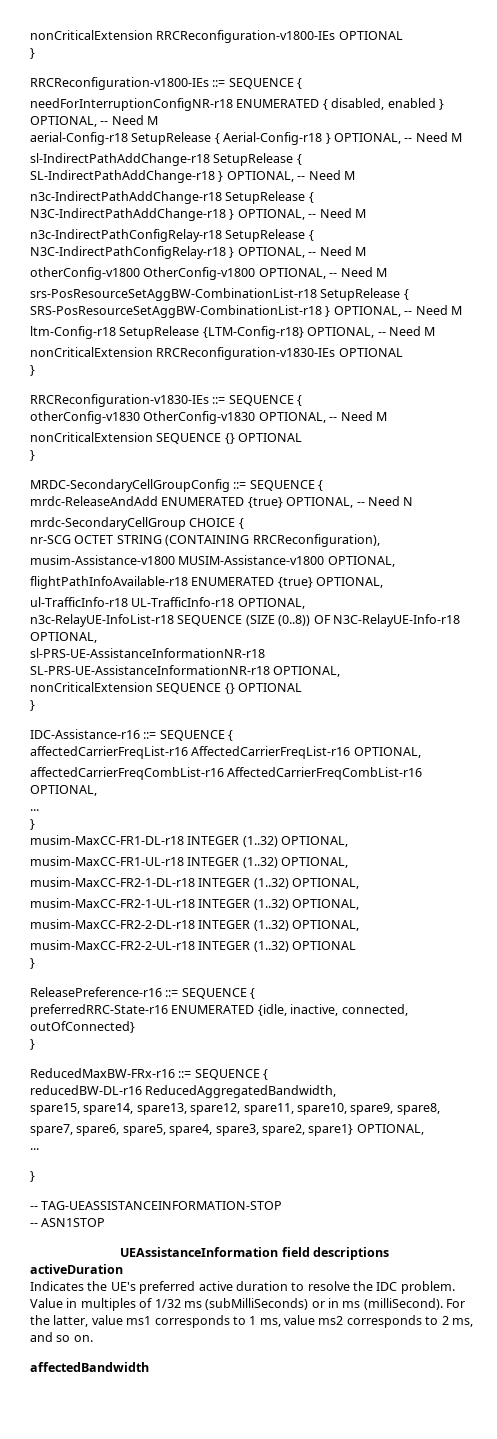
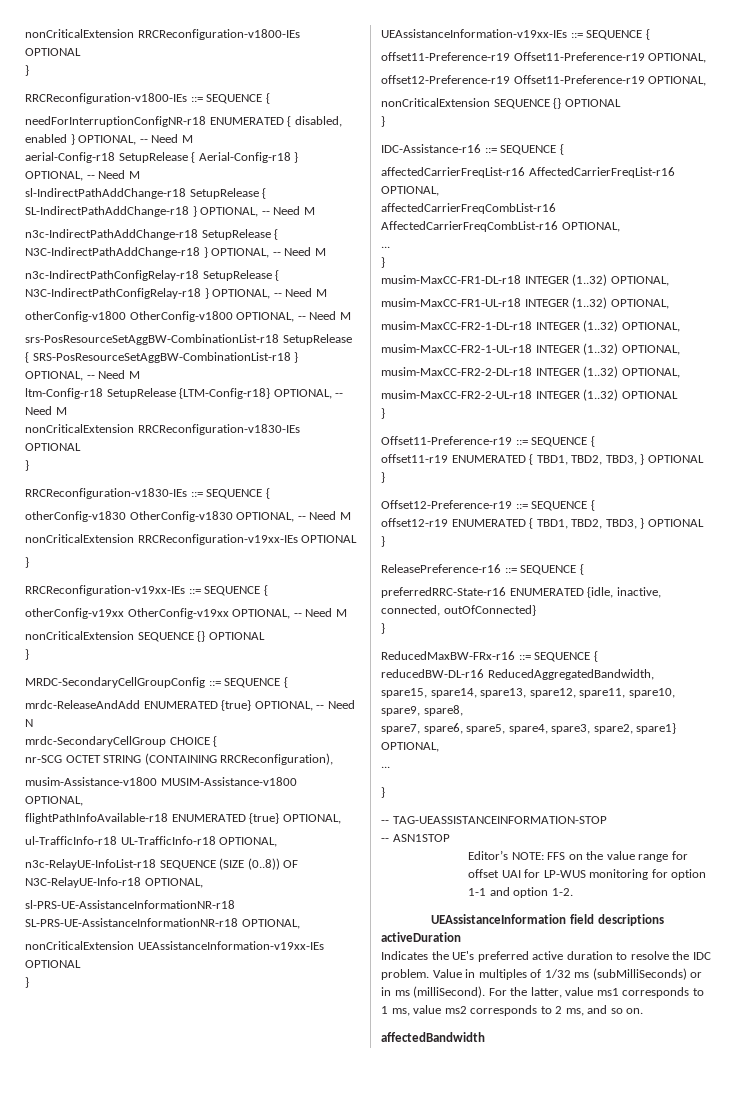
(387, 416) none -> [25,534,358,545] [25,557,29,568] [25,585,268,596] [25,608,347,619] // nonCriticalExtension RRCReconfiguration-v19xx-IEs OPTIONAL // } // RRCReconfiguration-v19xx-IEs ::= SEQUENCE { // otherConfig-v19xx OtherConfig-v19xx OPTIONAL, -- Need M
(341, 671) none -> [25,941,324,950] [25,960,81,968] [25,977,29,988] [381,29,650,40] [381,52,707,63] [381,75,707,86] // nonCriticalExtension UEAssistanceInformation-v19xx-IEs OPTIONAL // } // UEAssistanceInformation-v19xx-IEs ::= SEQUENCE { // offset11-Preference-r19 Offset11-Preference-r19 OPTIONAL, // offset12-Preference-r19 Offset11-Preference-r19 OPTIONAL,
(35, 963) none -> [381,436,595,447] [381,454,704,465] [381,472,385,483] [381,500,595,511] [381,518,704,529] [381,536,385,547] // Offset11-Preference-r19 ::= SEQUENCE { // offset11-r19 ENUMERATED { TBD1, TBD2, TBD3, } OPTIONAL // } // Offset12-Preference-r19 ::= SEQUENCE { // offset12-r19 ENUMERATED { TBD1, TBD2, TBD3, } OPTIONAL // }
(106, 1222) none -> [468,850,688,862] [468,869,707,880] [468,887,573,898] // Editor’s NOTE: FFS on the value range for offset UAI for LP-WUS monitoring for option 1-1 and option 1-2.

